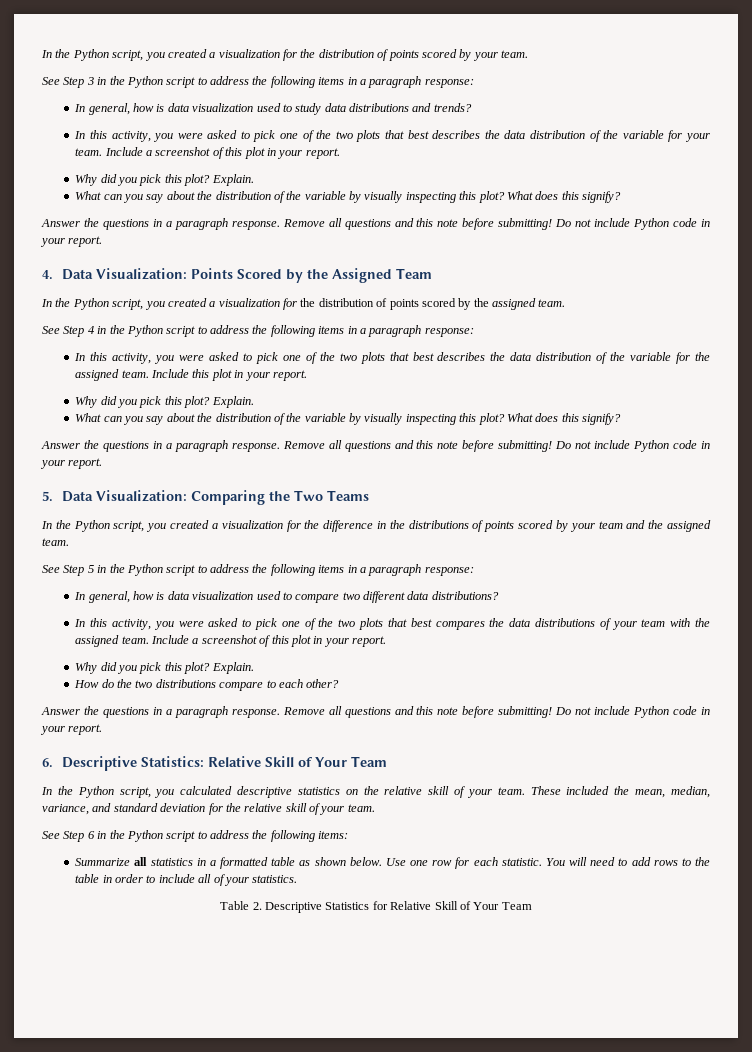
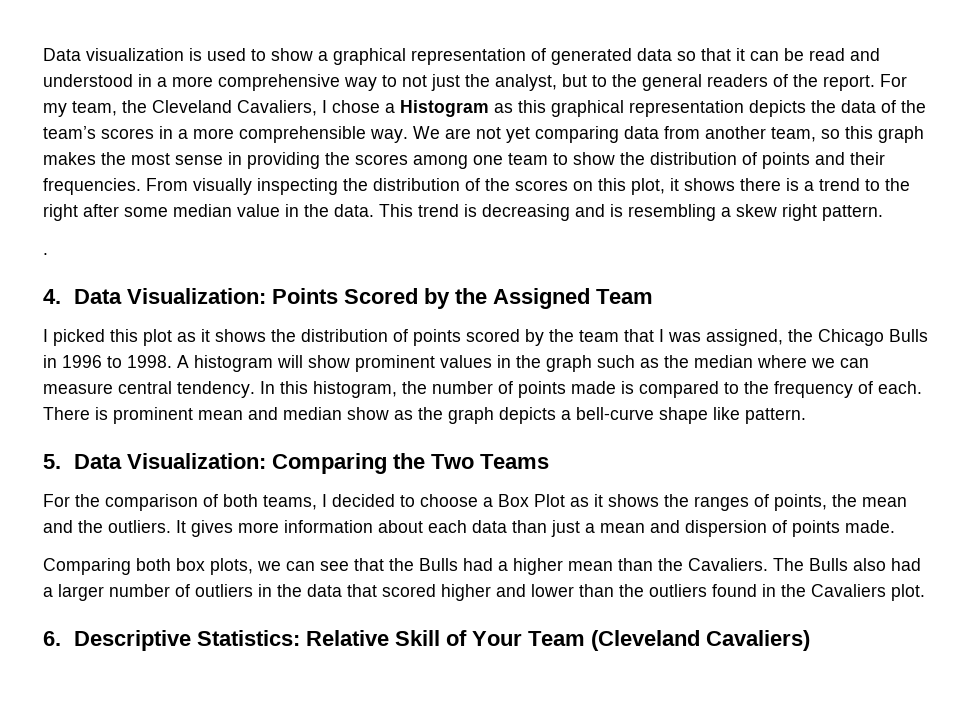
[41,49,528,61] [42,76,474,88] [74,103,472,115] [74,130,710,142] [75,147,340,159] [75,174,254,186] [75,191,622,203] [41,218,711,230] [40,236,103,247] In the Python script, you created a visualization for the distribution of points scored by your team. // See Step 3 in the Python script to address the following items in a paragraph response: // In general, how is data visualization used to study data distributions and trends? // In this activity, you were asked to pick one of the two plots that best describes the data distribution of the variable for your team. Include a screenshot of this plot in your report. // Why did you pick this plot? Explain. // What can you say about the distribution of the variable by visually inspecting this plot? What does this signify? // Answer the questions in a paragraph response. Remove all questions and this note before submitting! Do not include Python code in your report. -> [43,48,880,65] [43,74,907,91] [43,100,926,117] [43,126,924,143] [43,152,885,169] [43,178,910,195] [43,204,883,221] [43,253,48,255] Data visualization is used to show a graphical representation of generated data so that it can be read and understood in a more comprehensive way to not just the analyst, but to the general readers of the report. For my team, the Cleveland Cavaliers, I chose a Histogram as this graphical representation depicts the data of the team’s scores in a more comprehensible way. We are not yet comparing data from another team, so this graph makes the most sense in providing the scores among one team to show the distribution of points and their frequencies. From visually inspecting the distribution of the scores on this plot, it shows there is a trend to the right after some median value in the data. This trend is decreasing and is resembling a skew right pattern. // .
[41,298,297,310] In the Python script, you created a visualization for -> [43,329,266,346] I picked this plot as it shows
[492,298,566,310] [42,325,474,337] [74,352,711,364] [75,369,307,381] [75,396,254,408] [75,413,622,425] [41,440,711,452] [40,458,103,469] assigned team. // See Step 4 in the Python script to address the following items in a paragraph response: // In this activity, you were asked to pick one of the two plots that best describes the data distribution of the variable for the assigned team. Include this plot in your report. // Why did you pick this plot? Explain. // What can you say about the distribution of the variable by visually inspecting this plot? What does this signify? // Answer the questions in a paragraph response. Remove all questions and this note before submitting! Do not include Python code in your report. -> [579,329,928,346] [43,355,869,372] [43,381,922,398] [43,407,806,424] team that I was assigned, the Chicago Bulls in 1996 to 1998. A histogram will show prominent values in the graph such as the median where we can measure central tendency. In this histogram, the number of points made is compared to the frequency of each. There is prominent mean and median show as the graph depicts a bell-curve shape like pattern.
[41,520,712,532] [42,538,69,546] [42,564,474,576] [74,591,499,603] [74,618,710,630] [75,635,387,647] [75,662,254,674] [74,679,340,691] [41,706,711,718] [40,724,103,735] In the Python script, you created a visualization for the difference in the distributions of points scored by your team and the assigned team. // See Step 5 in the Python script to address the following items in a paragraph response: // In general, how is data visualization used to compare two different data distributions? // In this activity, you were asked to pick one of the two plots that best compares the data distributions of your team with the assigned team. Include a screenshot of this plot in your report. // Why did you pick this plot? Explain. // How do the two distributions compare to each other? // Answer the questions in a paragraph response. Remove all questions and this note before submitting! Do not include Python code in your report. -> [43,494,907,511] [43,520,895,537] [43,558,921,575] [43,584,925,601] For the comparison of both teams, I decided to choose a Box Plot as it shows the ranges of points, the mean and the outliers. It gives more information about each data than just a mean and dispersion of points made. // Comparing both box plots, we can see that the Bulls had a higher mean than the Cavaliers. The Bulls also had a larger number of outliers in the data that scored higher and lower than the outliers found in the Cavaliers plot.
[41,786,711,798] [42,803,375,815] [42,830,349,842] [75,857,711,869] [75,874,298,886] [220,901,532,913] // In the Python script, you calculated descriptive statistics on the relative skill of your team. These included the mean, median, variance, and standard deviation for the relative skill of your team. // See Step 6 in the Python script to address the following items: // Summarize all statistics in a formatted table as shown below. Use one row for each statistic. You will need to add rows to the table in order to include all of your statistics. // Table 2. Descriptive Statistics for Relative Skill of Your Team -> [591,630,811,651] (Cleveland Cavaliers)

